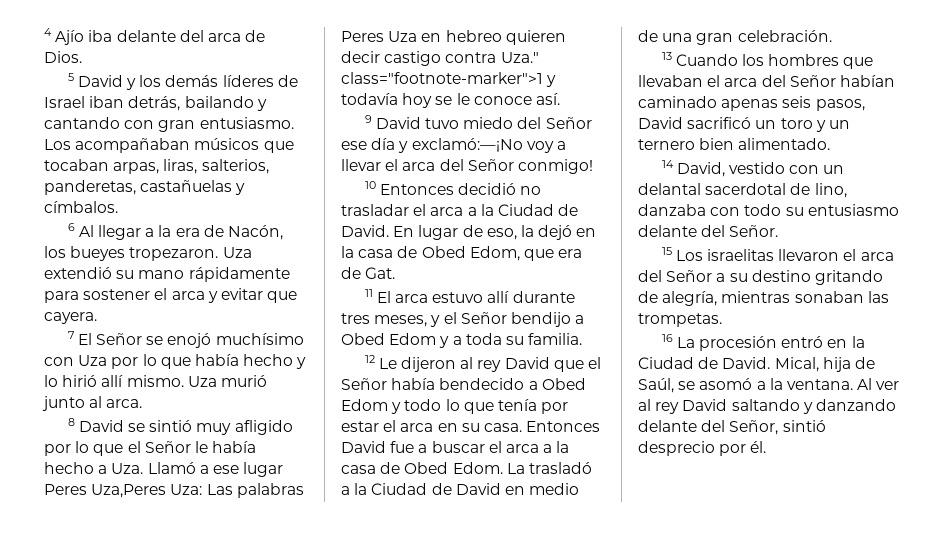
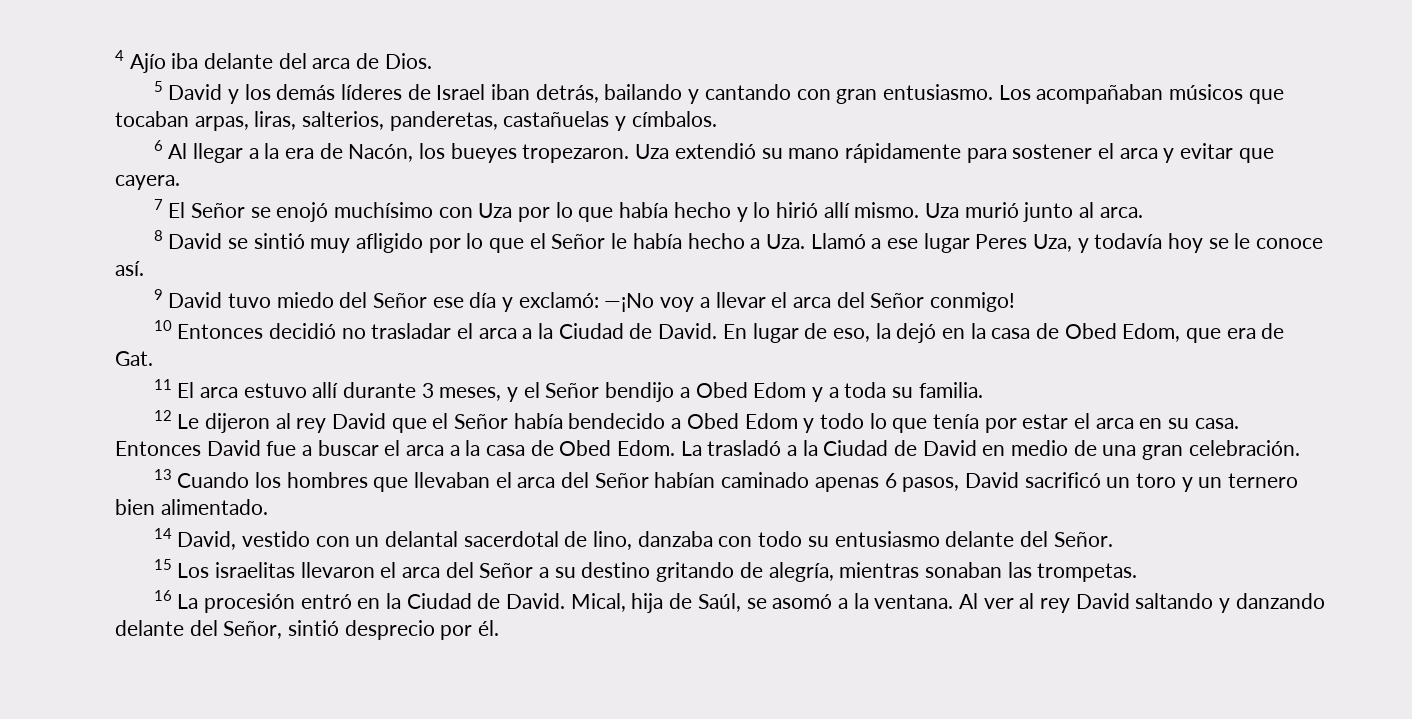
[91,483,304,498] [341,30,566,45] [341,51,539,66] [341,72,543,84] Uza,Peres Uza: Las palabras Peres Uza en hebreo quieren decir castigo contra Uza." class="footnote-marker">1 -> [1032,234,1072,252] Uza,
[411,138,523,152] exclamó:—¡No -> [518,292,655,312] exclamó: —¡No
[341,313,370,324] tres -> [421,383,434,398] 3
[782,96,812,108] seis -> [884,473,897,488] 6

